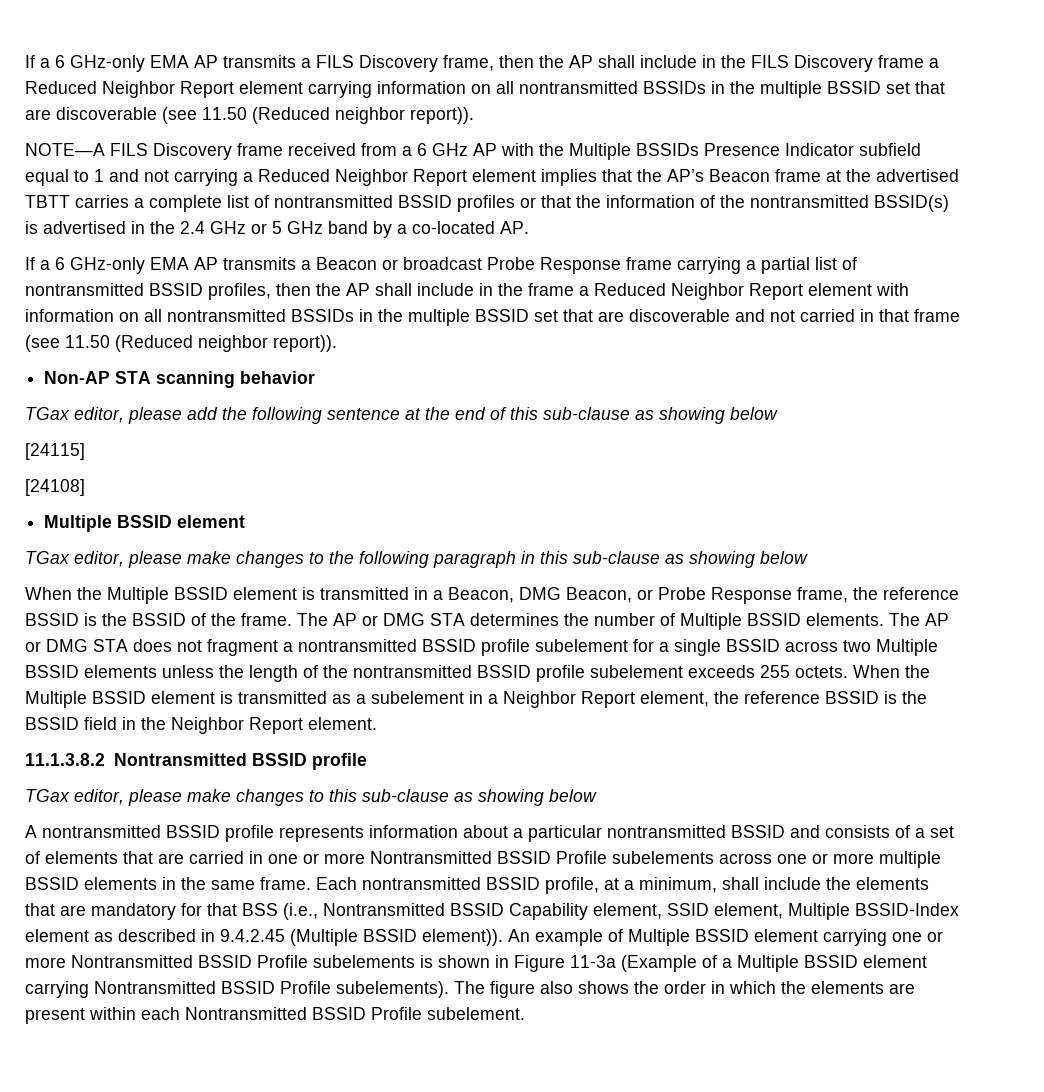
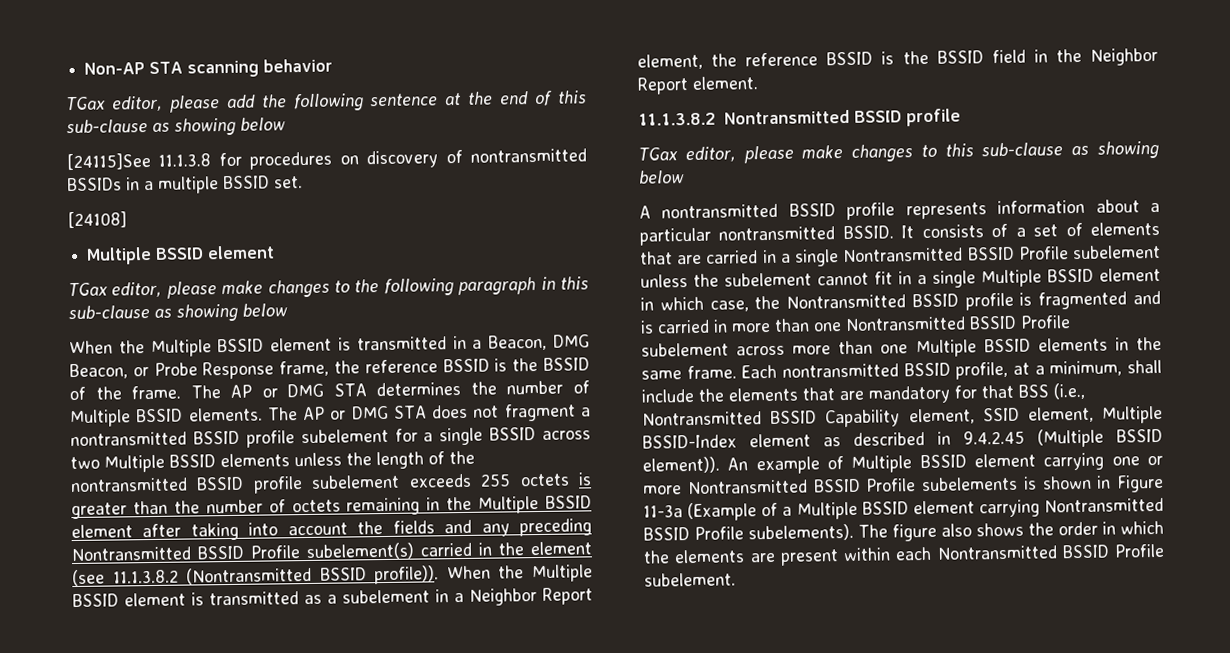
[25,55,939,72] [25,81,945,98] [25,107,474,124] [25,143,921,160] [25,169,959,186] [25,195,949,212] [25,221,529,238] [25,257,857,274] [25,283,909,300] [25,309,960,326] [25,335,337,352] If a 6 GHz-only EMA AP transmits a FILS Discovery frame, then the AP shall include in the FILS Discovery frame a Reduced Neighbor Report element carrying information on all nontransmitted BSSIDs in the multiple BSSID set that are discoverable (see 11.50 (Reduced neighbor report)). // NOTE—A FILS Discovery frame received from a 6 GHz AP with the Multiple BSSIDs Presence Indicator subfield equal to 1 and not carrying a Reduced Neighbor Report element implies that the AP’s Beacon frame at the advertised TBTT carries a complete list of nontransmitted BSSID profiles or that the information of the nontransmitted BSSID(s) is advertised in the 2.4 GHz or 5 GHz band by a co-located AP. // If a 6 GHz-only EMA AP transmits a Beacon or broadcast Probe Response frame carrying a partial list of nontransmitted BSSID profiles, then the AP shall include in the frame a Reduced Neighbor Report element with information on all nontransmitted BSSIDs in the multiple BSSID set that are discoverable and not carried in that frame (see 11.50 (Reduced neighbor report)). // -> (84, 68) none
[25,443,85,460] [24115] -> [66,148,587,171] [67,175,303,194] [24115]See 11.1.3.8 for procedures on discovery of nontransmitted BSSIDs in a multiple BSSID set.
[795,666,848,678] octets. -> [519,472,592,487] [71,495,592,520] [71,518,593,541] [71,541,592,562] [72,565,440,587] octets is greater than the number of octets remaining in the Multiple BSSID element after taking into account the fields and any preceding Nontransmitted BSSID Profile subelement(s) carried in the element (see 11.1.3.8.2 (Nontransmitted BSSID profile)).
[731,825,820,838] BSSID and -> [842,225,915,240] BSSID. It
[268,851,941,868] one or more Nontransmitted BSSID Profile subelements across one or more multiple -> [780,244,1161,267] [640,267,1161,288] [640,290,1161,312] [640,315,1071,334] [641,339,977,358] a single Nontransmitted BSSID Profile subelement unless the subelement cannot fit in a single Multiple BSSID element in which case, the Nontransmitted BSSID profile is fragmented and is carried in more than one Nontransmitted BSSID Profile subelement across more than one Multiple

